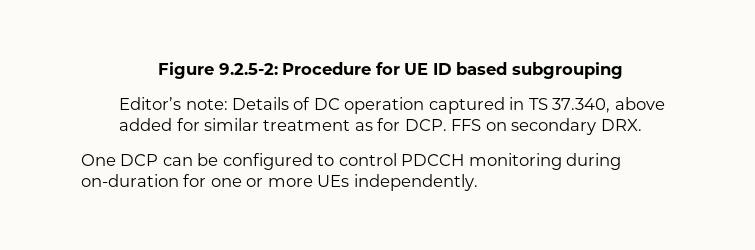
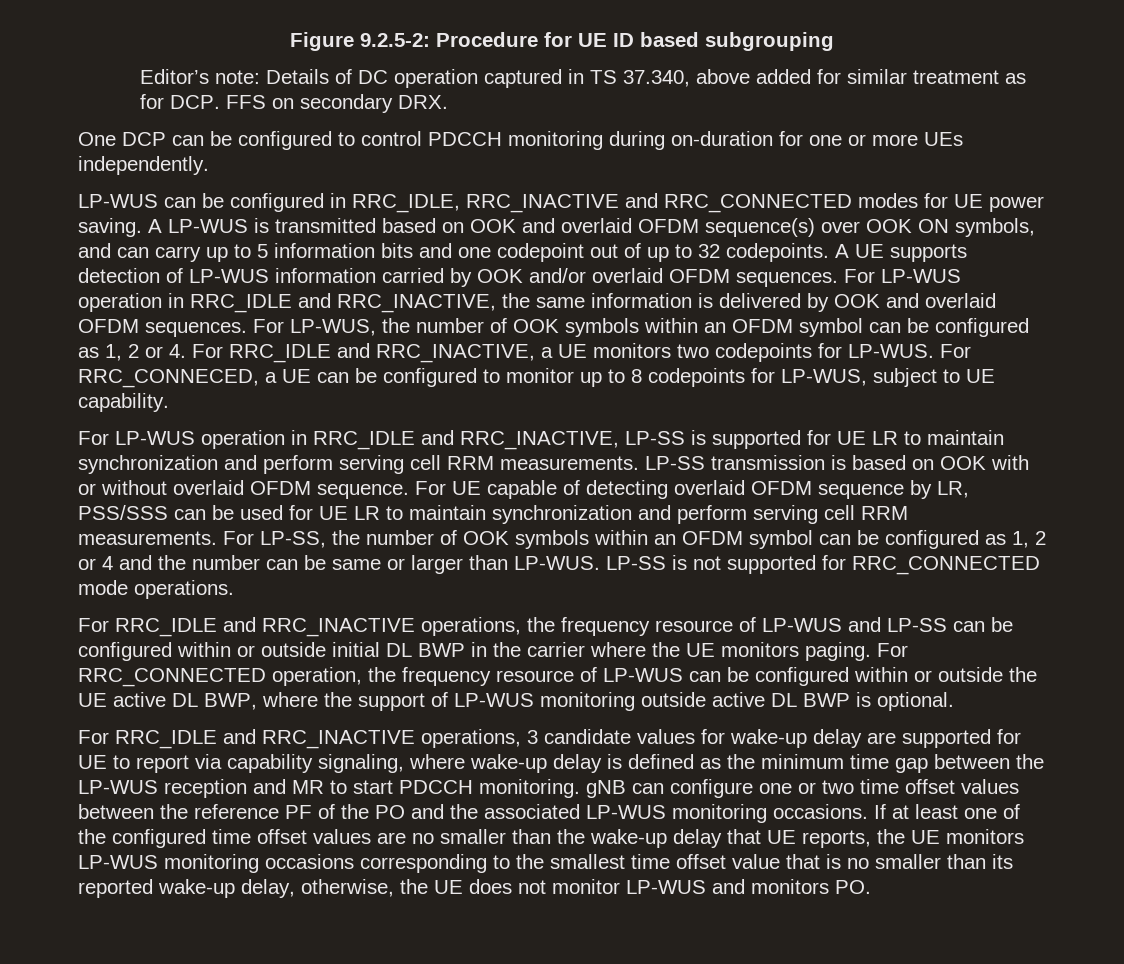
(478, 182) none -> [78,193,1044,213] [78,218,1035,237] [78,243,967,262] [78,268,961,287] [78,293,996,313] [78,318,1029,337] [78,343,971,363] [78,368,995,388] [78,393,169,412] [78,430,1004,450] [78,455,1029,474] [78,480,969,499] [78,505,908,524] [78,530,1046,549] [78,555,1040,575] [78,580,234,599] [78,617,1013,637] [78,642,908,661] [78,667,1037,687] [78,692,954,711] [78,729,1021,749] [78,754,1044,773] [78,779,1019,798] [78,804,1020,823] [78,829,1024,848] [78,854,1013,873] [78,879,871,898] // LP-WUS can be configured in RRC_IDLE, RRC_INACTIVE and RRC_CONNECTED modes for UE power saving. A LP-WUS is transmitted based on OOK and overlaid OFDM sequence(s) over OOK ON symbols, and can carry up to 5 information bits and one codepoint out of up to 32 codepoints. A UE supports detection of LP-WUS information carried by OOK and/or overlaid OFDM sequences. For LP-WUS operation in RRC_IDLE and RRC_INACTIVE, the same information is delivered by OOK and overlaid OFDM sequences. For LP-WUS, the number of OOK symbols within an OFDM symbol can be configured as 1, 2 or 4. For RRC_IDLE and RRC_INACTIVE, a UE monitors two codepoints for LP-WUS. For RRC_CONNECED, a UE can be configured to monitor up to 8 codepoints for LP-WUS, subject to UE capability. // For LP-WUS operation in RRC_IDLE and RRC_INACTIVE, LP-SS is supported for UE LR to maintain synchronization and perform serving cell RRM measurements. LP-SS transmission is based on OOK with or without overlaid OFDM sequence. For UE capable of detecting overlaid OFDM sequence by LR, PSS/SSS can be used for UE LR to maintain synchronization and perform serving cell RRM measurements. For LP-SS, the number of OOK symbols within an OFDM symbol can be configured as 1, 2 or 4 and the number can be same or larger than LP-WUS. LP-SS is not supported for RRC_CONNECTED mode operations. // For RRC_IDLE and RRC_INACTIVE operations, the frequency resource of LP-WUS and LP-SS can be configured within or outside initial DL BWP in the carrier where the UE monitors paging. For RRC_CONNECTED operation, the frequency resource of LP-WUS can be configured within or outside the UE active DL BWP, where the support of LP-WUS monitoring outside active DL BWP is optional. // For RRC_IDLE and RRC_INACTIVE operations, 3 candidate values for wake-up delay are supported for UE to report via capability signaling, where wake-up delay is defined as the minimum time gap between the LP-WUS reception and MR to start PDCCH monitoring. gNB can configure one or two time offset values between the reference PF of the PO and the associated LP-WUS monitoring occasions. If at least one of the configured time offset values are no smaller than the wake-up delay that UE reports, the UE monitors LP-WUS monitoring occasions corresponding to the smallest time offset value that is no smaller than its reported wake-up delay, otherwise, the UE does not monitor LP-WUS and monitors PO.

